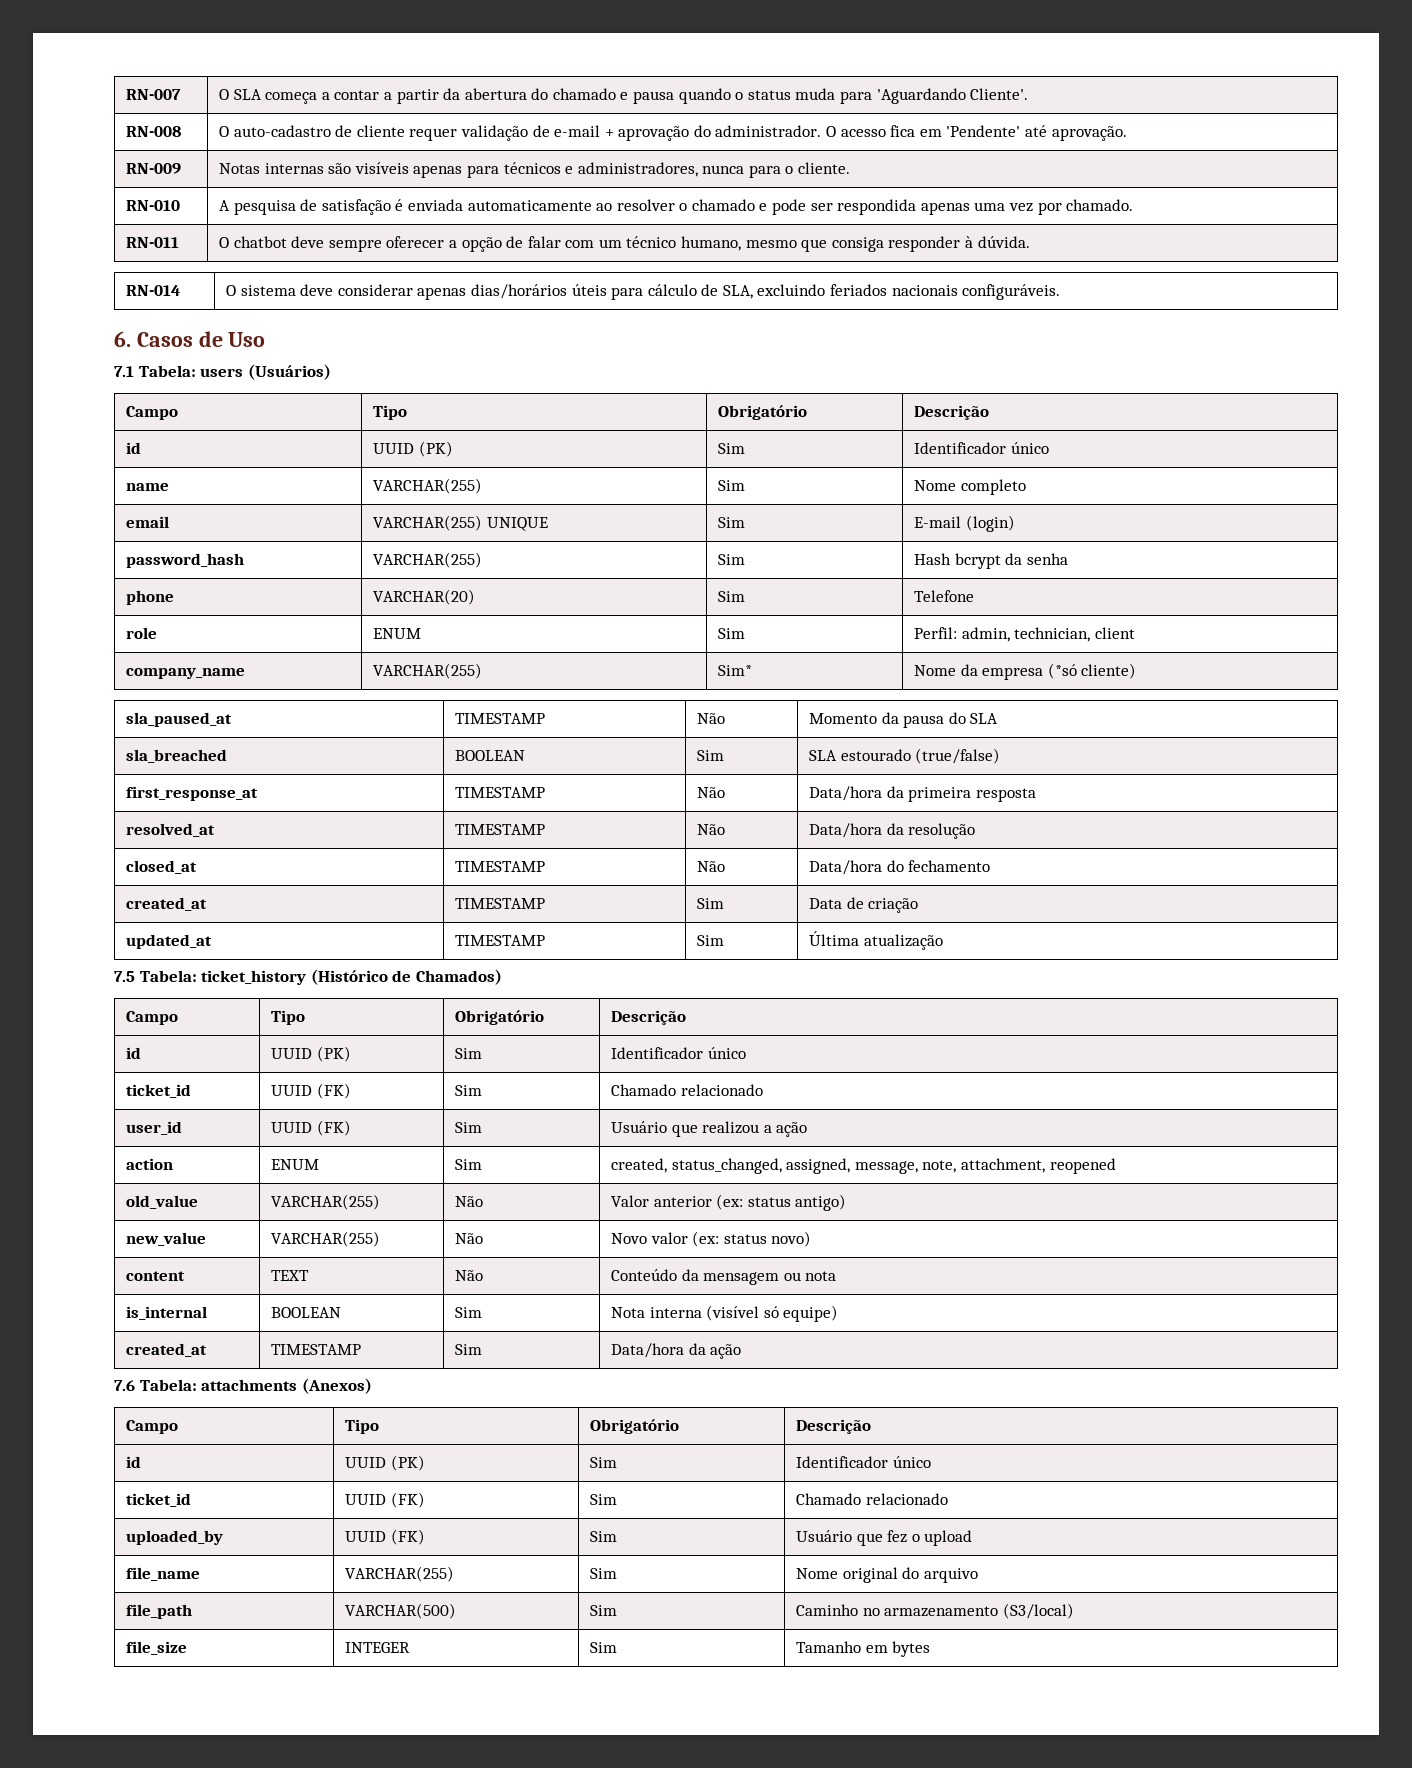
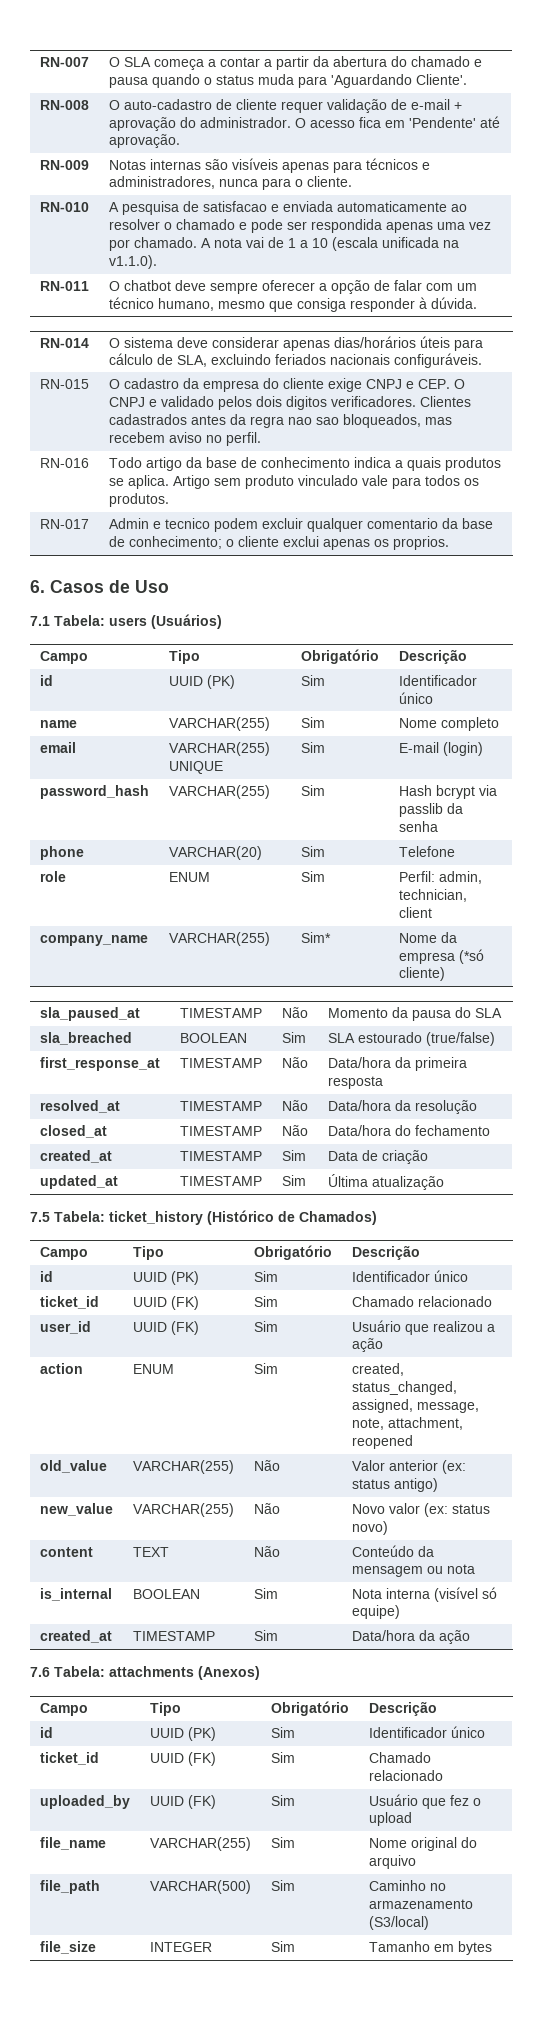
[321,199,404,215] satisfação é -> [202,201,279,212] satisfacao e
(1134, 205) none -> [200,237,459,251] [108,255,157,269] A nota vai de 1 a 10 (escala unificada na v1.1.0).
(1061, 292) none -> [39,379,89,389] [108,378,465,392] [108,396,471,410] [108,414,452,428] [108,432,261,446] [39,458,89,468] [108,457,501,471] [108,475,479,489] [108,493,169,507] [39,519,89,529] [108,518,493,532] [108,536,449,550] // RN-015 | O cadastro da empresa do cliente exige CNPJ e CEP. O CNPJ e validado pelos dois digitos verificadores. Clientes cadastrados antes da regra nao sao bloqueados, mas recebem aviso no perfil. // RN-016 | Todo artigo da base de conhecimento indica a quais produtos se aplica. Artigo sem produto vinculado vale para todos os produtos. // RN-017 | Admin e tecnico podem excluir qualquer comentario da base de conhecimento; o cliente exclui apenas os proprios.
(1001, 561) none -> [478,785,497,796] [398,803,443,817] via passlib

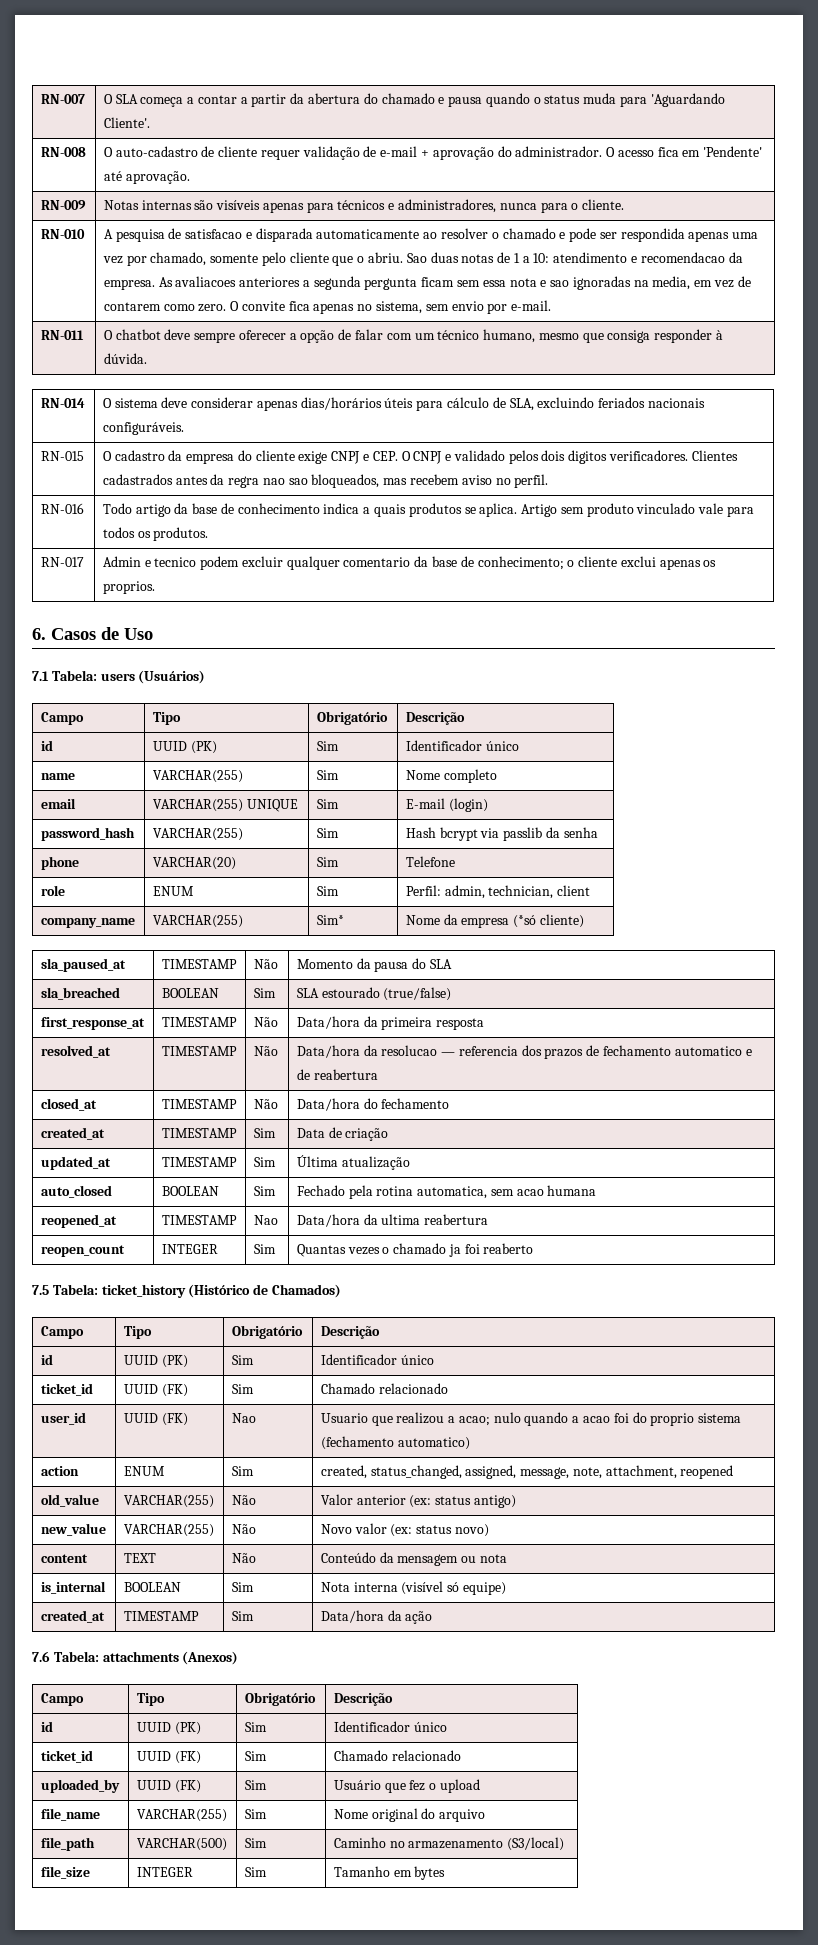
[282,201,333,212] enviada -> [255,228,313,242] disparada
[133,237,459,251] [108,255,157,269] chamado. A nota vai de 1 a 10 (escala unificada na v1.1.0). -> [150,252,743,266] [103,276,751,290] [103,300,552,314] chamado, somente pelo cliente que o abriu. Sao duas notas de 1 a 10: atendimento e recomendacao da empresa. As avaliacoes anteriores a segunda pergunta ficam sem essa nota e sao ignoradas na media, em vez de contarem como zero. O convite fica apenas no sistema, sem envio por e-mail.
[414,1100,477,1114] resolução -> [381,1045,752,1059] [296,1069,378,1080] resolucao — referencia dos prazos de fechamento automatico e de reabertura
(444, 1183) none -> [40,1185,112,1198] [161,1186,219,1196] [253,1186,276,1196] [296,1185,597,1199] [40,1214,117,1228] [161,1215,237,1225] [253,1215,278,1225] [296,1214,489,1227] [40,1245,125,1257] [161,1244,218,1254] [253,1244,276,1254] [296,1243,534,1257] // auto_closed | BOOLEAN | Sim | Fechado pela rotina automatica, sem acao humana // reopened_at | TIMESTAMP | Nao | Data/hora da ultima reabertura // reopen_count | INTEGER | Sim | Quantas vezes o chamado ja foi reaberto
[253,1321,278,1332] [351,1320,401,1332] Sim | Usuário -> [231,1413,256,1423] [320,1413,368,1423] Nao | Usuario
[351,1338,383,1352] ação -> [458,1412,742,1426] [320,1436,470,1450] acao; nulo quando a acao foi do proprio sistema (fechamento automatico)

